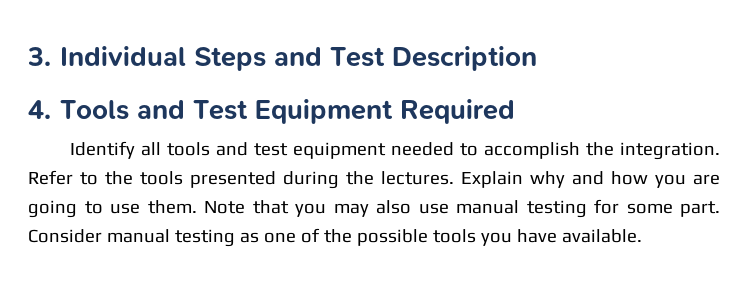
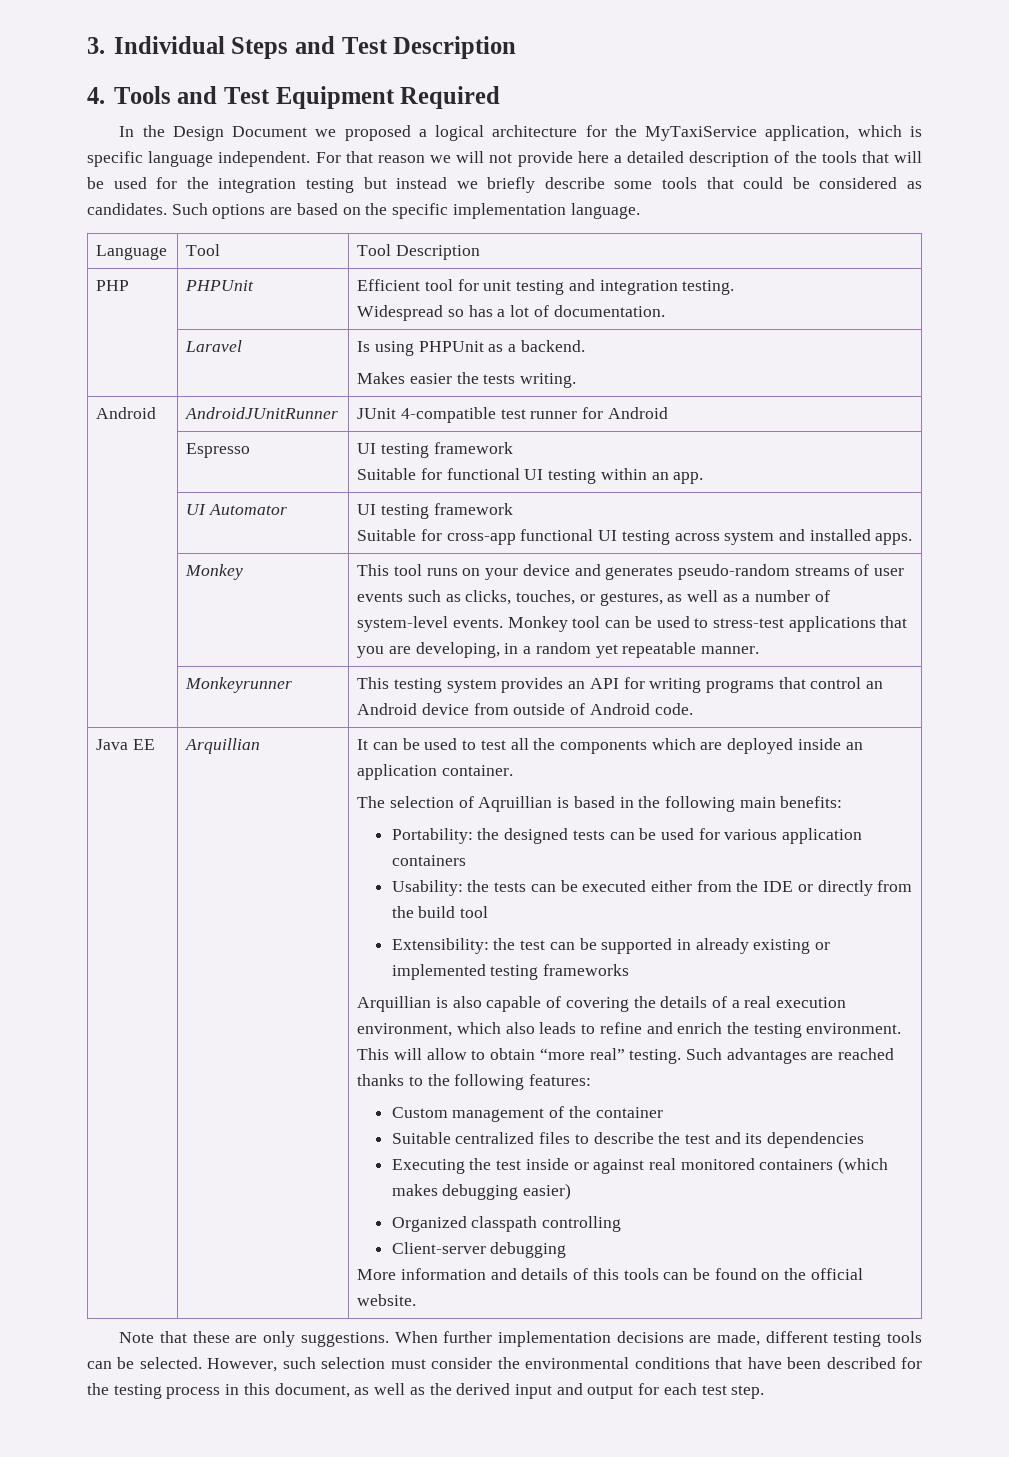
[70,141,720,160] [28,170,720,189] [28,199,720,218] [28,228,642,247] Identify all tools and test equipment needed to accomplish the integration. Refer to the tools presented during the lectures. Explain why and how you are going to use them. Note that you may also use manual testing for some part. Consider manual testing as one of the possible tools you have available. -> [119,125,922,141] [87,151,922,167] [87,177,923,193] [87,203,640,219] [96,245,168,260] [186,244,221,256] [357,244,480,260] [96,280,130,291] [185,280,255,291] [357,279,735,295] [357,305,665,321] [185,340,243,352] [357,340,585,356] [357,372,577,388] [96,407,157,419] [185,407,339,419] [357,407,668,423] [186,443,251,458] [357,442,513,458] [357,468,704,484] [186,504,287,515] [357,503,513,519] [357,529,913,545] [185,564,244,580] [357,564,905,580] [357,590,830,606] [357,616,908,632] [357,642,759,658] [185,677,293,693] [357,677,884,693] [357,703,693,715] [96,739,155,750] [185,738,261,754] [357,738,863,754] [357,764,513,780] [357,796,843,812] [391,828,863,844] [391,855,466,866] [391,880,913,896] [391,906,489,918] [391,938,831,954] [391,964,630,980] [357,996,847,1012] [357,1022,902,1038] [357,1048,895,1064] [357,1074,592,1090] [391,1106,663,1122] [391,1132,865,1148] [391,1157,889,1174] [391,1183,572,1200] [391,1216,622,1232] [391,1242,567,1258] [357,1268,863,1280] [357,1294,417,1306] [119,1331,922,1347] [87,1357,923,1372] [87,1383,765,1399] In the Design Document we proposed a logical architecture for the MyTaxiService application, which is specific language independent. For that reason we will not provide here a detailed description of the tools that will be used for the integration testing but instead we briefly describe some tools that could be considered as candidates. Such options are based on the specific implementation language. // Language | Tool | Tool Description // PHP | PHPUnit | Efficient tool for unit testing and integration testing. // Widespread so has a lot of documentation. // | Laravel | Is using PHPUnit as a backend. // Makes easier the tests writing. // Android | AndroidJUnitRunner | JUnit 4-compatible test runner for Android // | Espresso | UI testing framework // Suitable for functional UI testing within an app. // | UI Automator | UI testing framework // Suitable for cross-app functional UI testing across system and installed apps. // | Monkey | This tool runs on your device and generates pseudo-random streams of user events such as clicks, touches, or gestures, as well as a number of system-level events. Monkey tool can be used to stress-test applications that you are developing, in a random yet repeatable manner. // | Monkeyrunner | This testing system provides an API for writing programs that control an Android device from outside of Android code. // Java EE | Arquillian | It can be used to test all the components which are deployed inside an application container. // The selection of Aqruillian is based in the following main benefits: // Portability: the designed tests can be used for various application containers // Usability: the tests can be executed either from the IDE or directly from the build tool // Extensibility: the test can be supported in already existing or implemented testing frameworks // Arquillian is also capable of covering the details of a real execution environment, which also leads to refine and enrich the testing environment. This will allow to obtain “more real” testing. Such advantages are reached thanks to the following features: // Custom management of the container // Suitable centralized files to describe the test and its dependencies // Executing the test inside or against real monitored containers (which makes debugging easier) // Organized classpath controlling // Client-server debugging // More information and details of this tools can be found on the official website. // Note that these are only suggestions. When further implementation decisions are made, different testing tools can be selected. However, such selection must consider the environmental conditions that have been described for the testing process in this document, as well as the derived input and output for each test step.

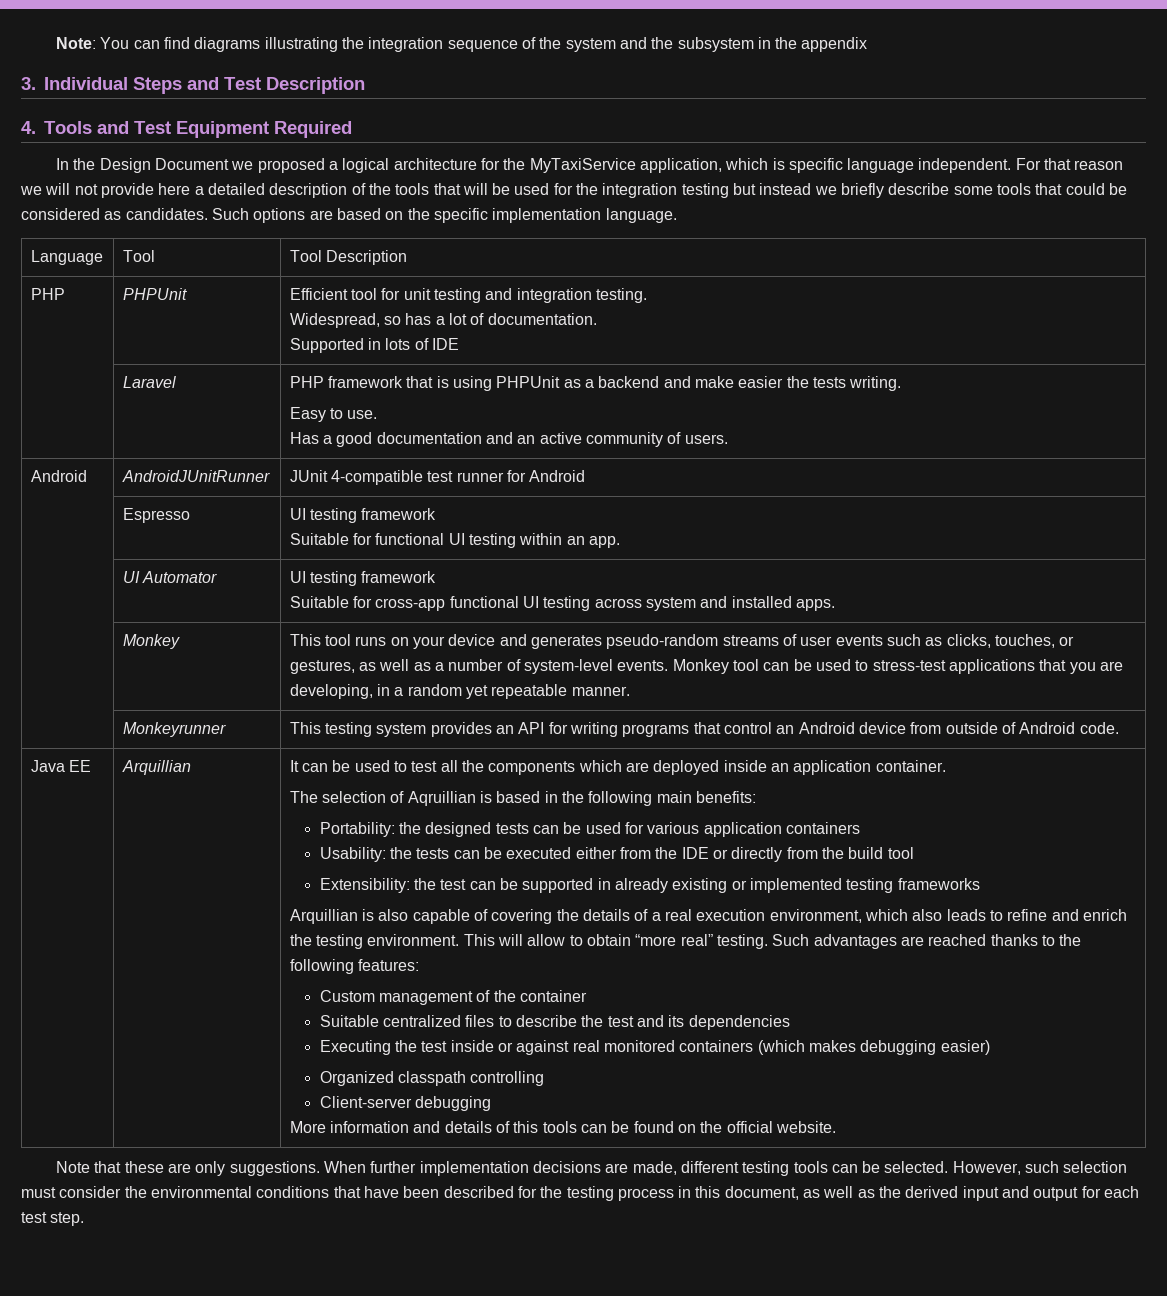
(87, 45) none -> [56,37,868,52] Note: You can find diagrams illustrating the integration sequence of the system and the subsystem in the appendix //
[357,305,444,321] Widespread -> [289,313,380,328] Widespread,
[185,340,243,352] [357,341,371,352] // | Laravel | Is -> [289,338,460,353] [122,376,176,388] [289,376,449,388] // Supported in lots of IDE // | Laravel | PHP framework that is
[520,340,585,352] [357,372,406,384] backend. // Makes -> [598,376,735,388] backend and make
(577, 380) none -> [289,407,378,422] [289,432,728,447] // Easy to use. // Has a good documentation and an active community of users.

